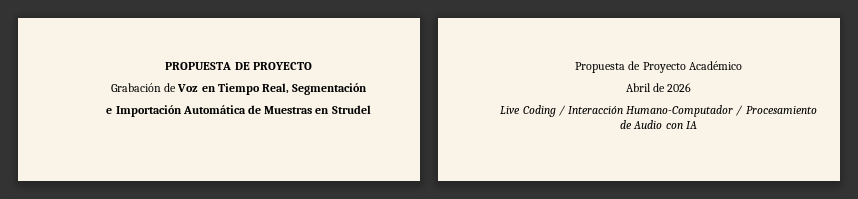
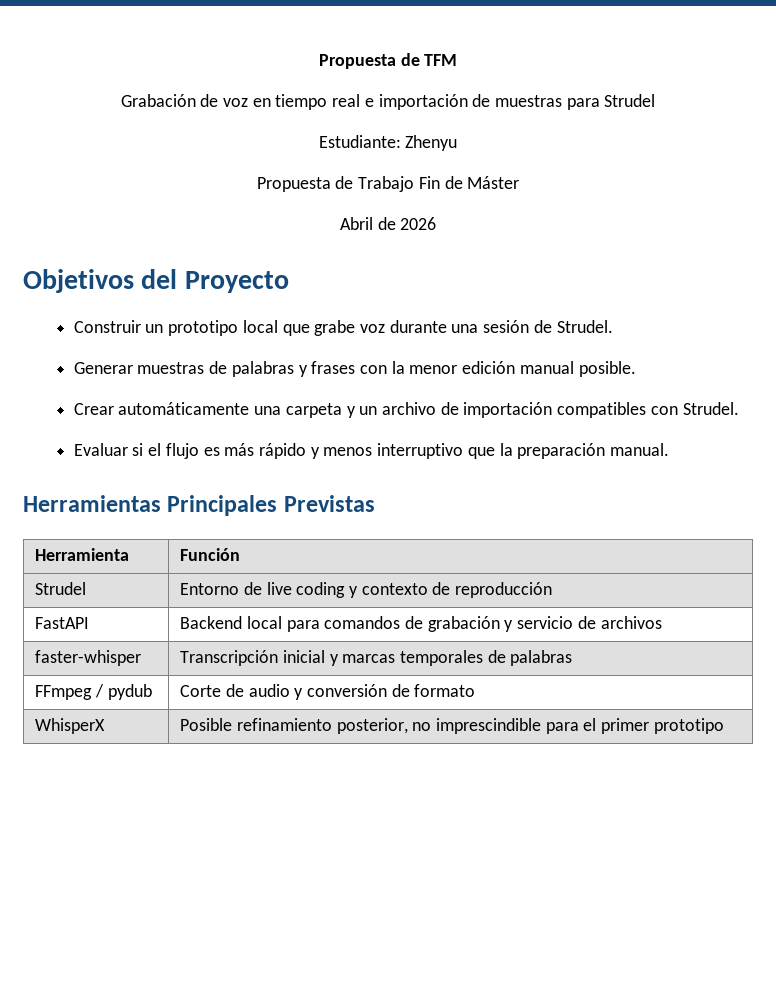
[165,62,312,70] PROPUESTA DE PROYECTO -> [318,53,458,69] Propuesta de TFM
[177,83,368,95] [106,105,371,117] [575,61,742,73] [625,83,692,92] [500,105,817,117] [620,120,697,129] Voz en Tiempo Real, Segmentación // e Importación Automática de Muestras en Strudel // Propuesta de Proyecto Académico // Abril de 2026 // Live Coding / Interacción Humano-Computador / Procesamiento de Audio con IA -> [222,94,656,110] [318,135,458,151] [256,176,520,192] [339,217,437,230] [23,269,289,293] [73,320,613,336] [73,361,636,377] [73,402,739,418] [73,443,670,459] [23,495,375,516] [35,548,130,561] [180,548,241,561] [35,582,87,595] [180,582,553,598] [35,617,90,629] [180,616,662,632] [35,650,142,666] [180,650,573,666] [35,684,152,700] [180,684,476,700] [35,718,106,734] [180,718,724,734] voz en tiempo real e importación de muestras para Strudel // Estudiante: Zhenyu // Propuesta de Trabajo Fin de Máster // Abril de 2026 // Objetivos del Proyecto // Construir un prototipo local que grabe voz durante una sesión de Strudel. // Generar muestras de palabras y frases con la menor edición manual posible. // Crear automáticamente una carpeta y un archivo de importación compatibles con Strudel. // Evaluar si el flujo es más rápido y menos interruptivo que la preparación manual. // Herramientas Principales Previstas // Herramienta | Función // Strudel | Entorno de live coding y contexto de reproducción // FastAPI | Backend local para comandos de grabación y servicio de archivos // faster-whisper | Transcripción inicial y marcas temporales de palabras // FFmpeg / pydub | Corte de audio y conversión de formato // WhisperX | Posible refinamiento posterior, no imprescindible para el primer prototipo

